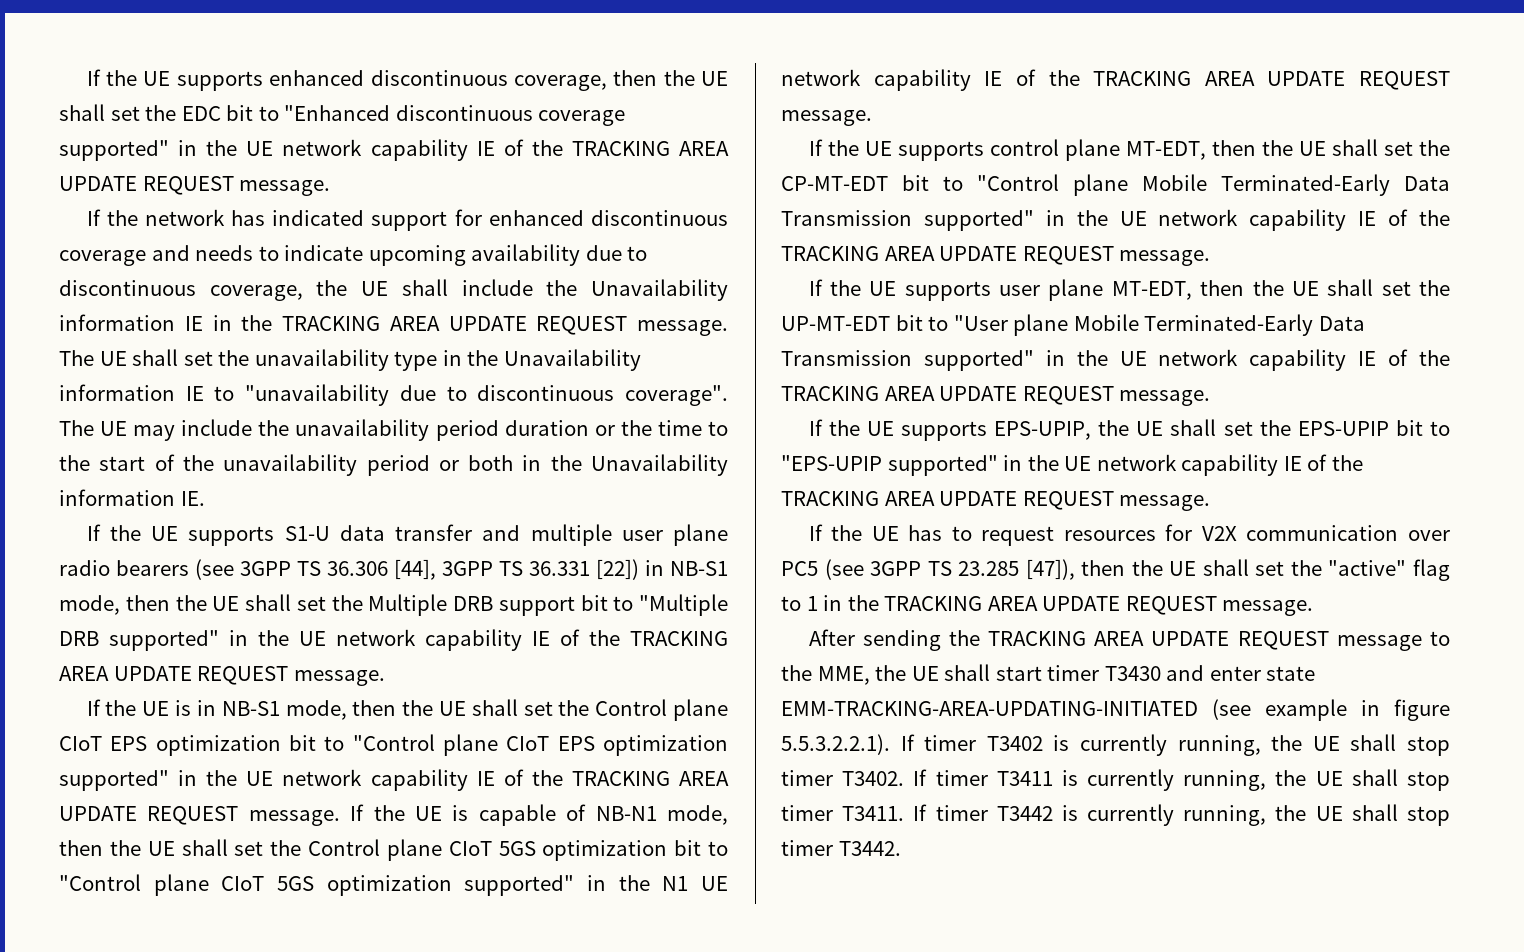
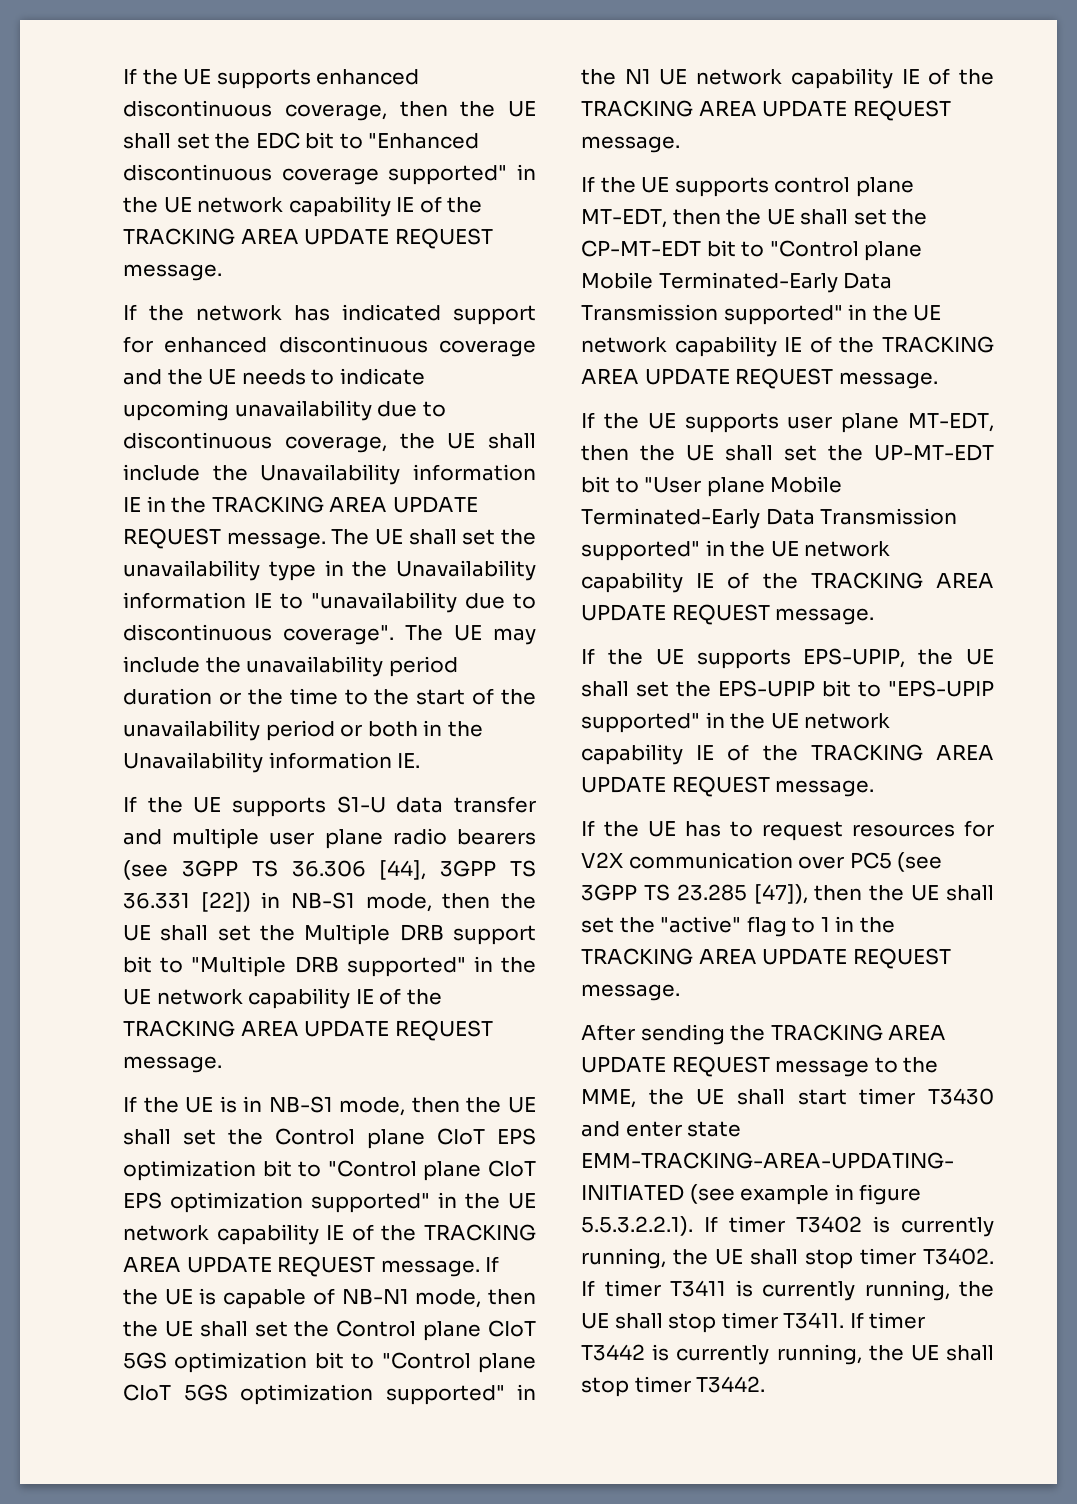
(190, 253) none -> [167,369,237,385] the UE
[471,244,581,266] availability -> [234,400,372,421] unavailability

